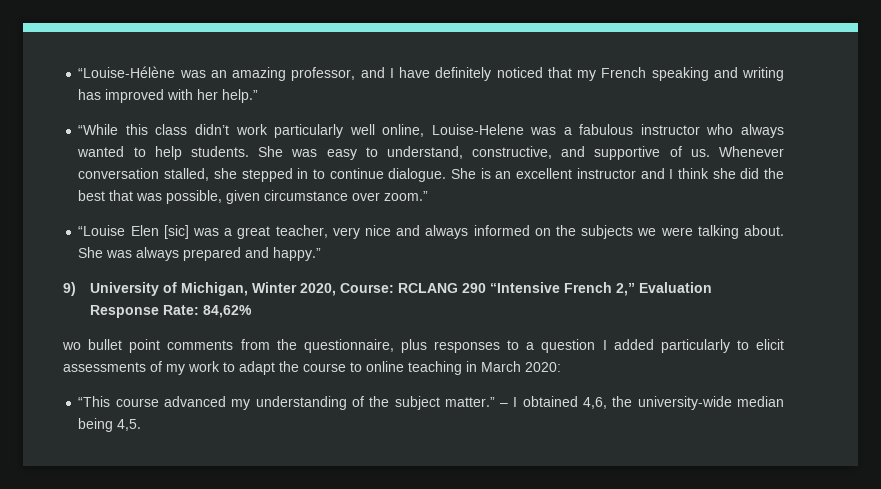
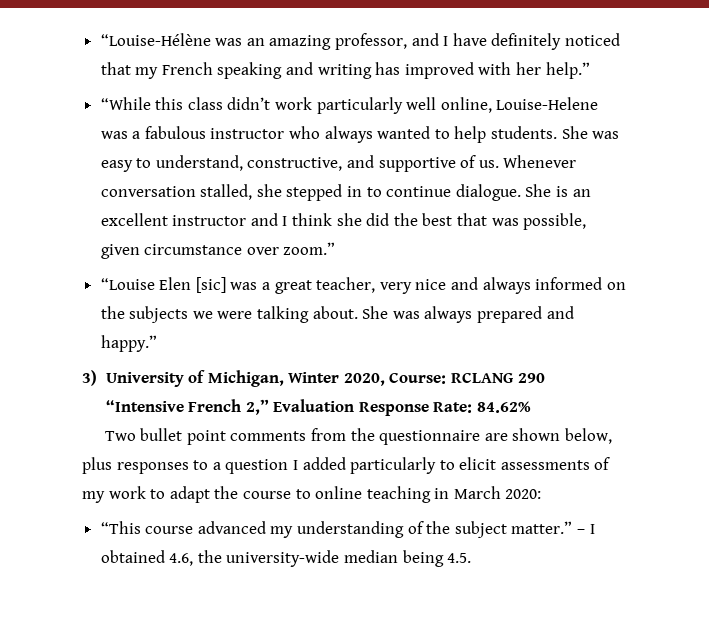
[63,282,76,296] 9) -> [82,370,97,386] 3)
[203,305,253,318] [62,342,81,350] 84,62% // wo -> [477,401,532,413] [104,431,136,441] 84.62% // Two
[303,339,394,353] questionnaire, -> [379,428,612,445] questionnaire are shown below,
[583,397,608,409] 4,6, -> [169,553,194,566] 4.6,
[117,419,142,431] 4,5. -> [447,553,472,563] 4.5.

